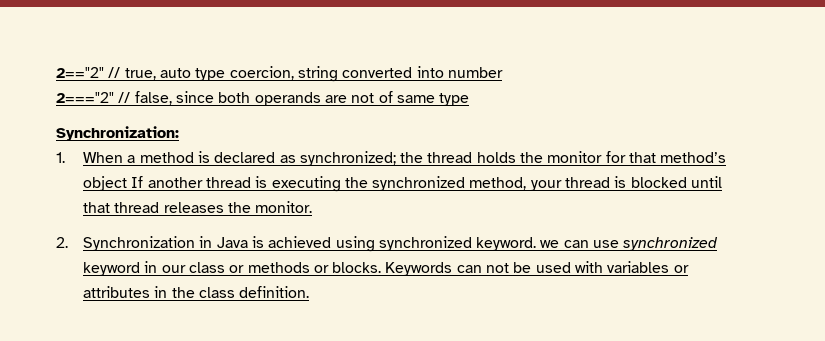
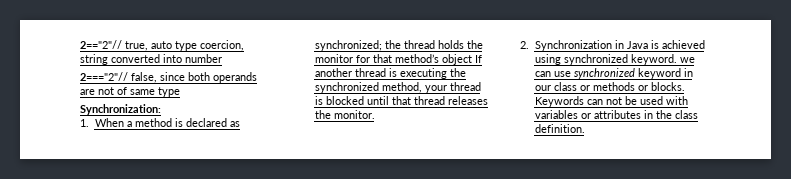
[56,67,121,78] 2=="2" // -> [80,40,122,49] 2=="2"//
[56,92,131,103] 2==="2" // -> [80,72,128,81] 2==="2"//

